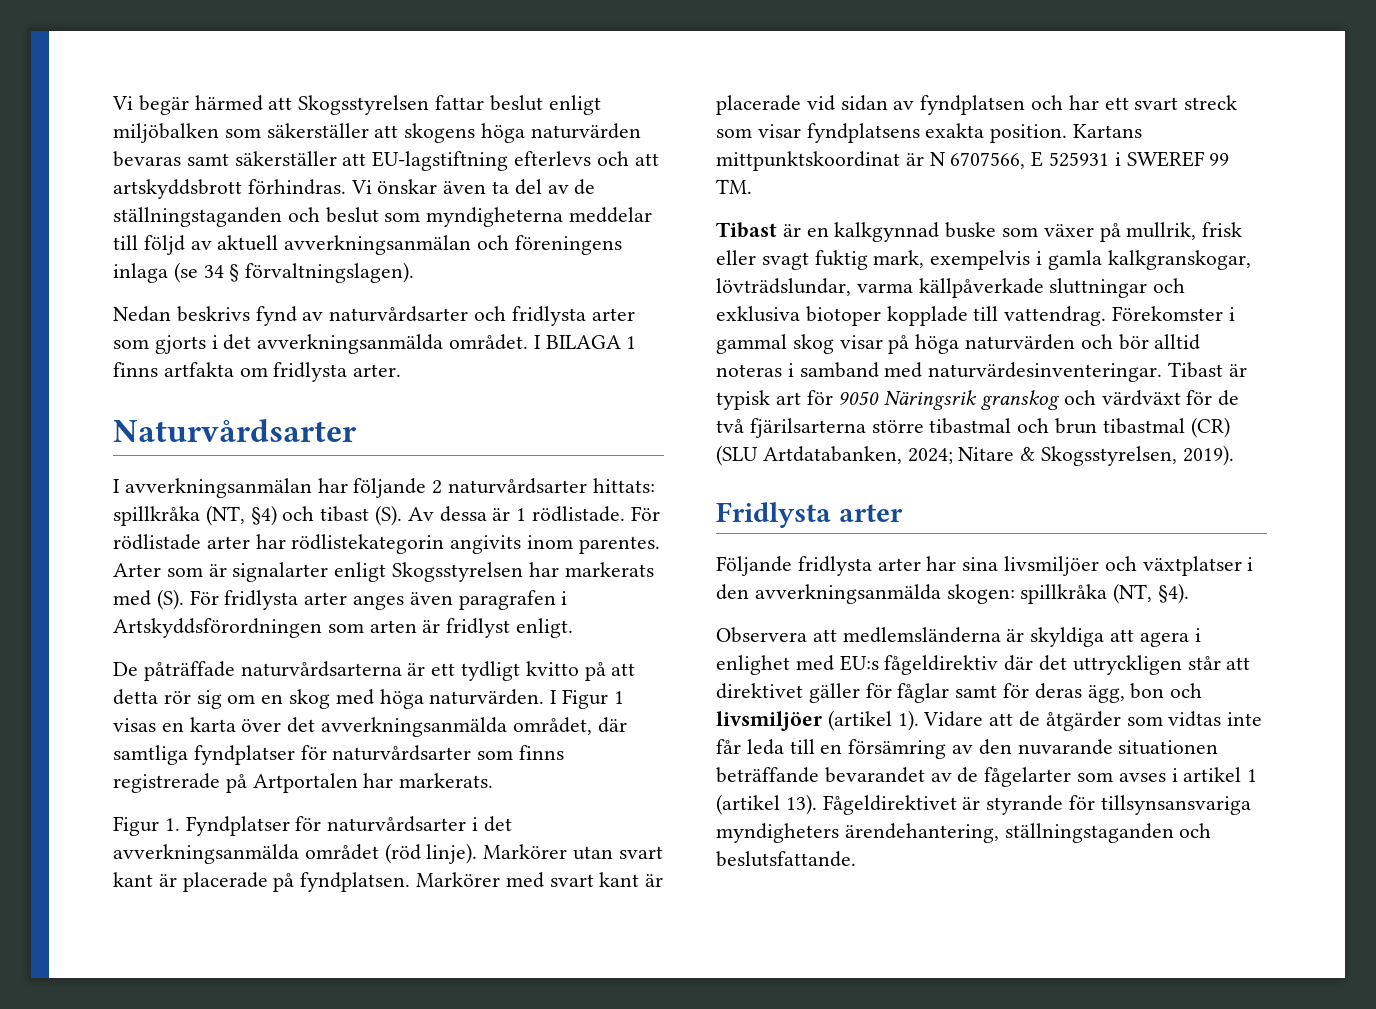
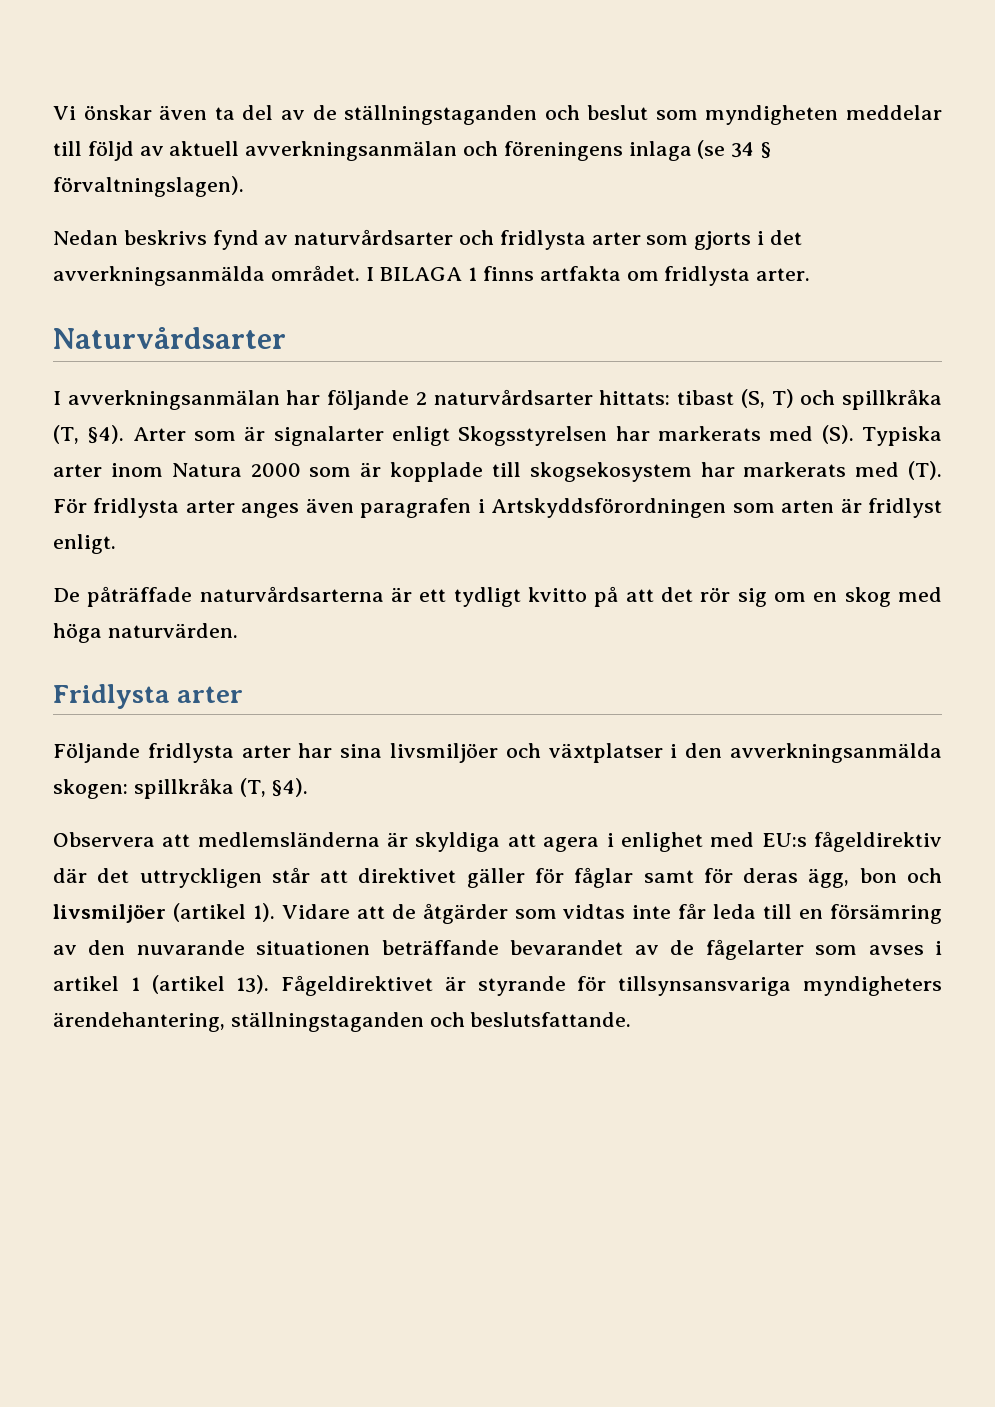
[112,95,601,115] [113,123,641,143] [113,151,659,171] [113,179,372,199] Vi begär härmed att Skogsstyrelsen fattar beslut enligt miljöbalken som säkerställer att skogens höga naturvärden bevaras samt säkerställer att EU-lagstiftning efterlevs och att artskyddsbrott förhindras. Vi -> [53,106,76,120] Vi
[426,207,564,227] myndigheterna -> [705,105,839,125] myndigheten
[113,505,660,526] [113,534,660,554] spillkråka (NT, §4) och tibast (S). Av dessa är 1 rödlistade. För rödlistade arter har rödlistekategorin angivits inom parentes. -> [677,389,943,410] [53,425,125,444] tibast (S, T) och spillkråka (T, §4).
(184, 599) none -> [862,426,943,446] [53,461,942,482] Typiska arter inom Natura 2000 som är kopplade till skogsekosystem har markerats med (T).
[113,689,158,705] detta -> [661,587,693,602] det
[550,689,624,709] [113,717,627,737] [113,745,565,765] [113,773,494,793] [113,816,512,836] [113,843,663,864] [113,872,664,892] [716,95,1238,115] [716,123,1143,143] [716,151,1230,171] [716,179,752,194] [716,222,1243,242] [716,250,1251,270] [716,278,1186,298] [716,306,1235,326] [716,334,1201,354] [716,362,1247,382] [716,390,1240,410] [716,417,1230,438] [716,445,1234,466] I Figur 1 visas en karta över det avverkningsanmälda området, där samtliga fyndplatser för naturvårdsarter som finns registrerade på Artportalen har markerats. // Figur 1. Fyndplatser för naturvårdsarter i det avverkningsanmälda området (röd linje). Markörer utan svart kant är placerade på fyndplatsen. Markörer med svart kant är placerade vid sidan av fyndplatsen och har ett svart streck som visar fyndplatsens exakta position. Kartans mittpunktskoordinat är N 6707566, E 525931 i SWEREF 99 TM. // Tibast är en kalkgynnad buske som växer på mullrik, frisk eller svagt fuktig mark, exempelvis i gamla kalkgranskogar, lövträdslundar, varma källpåverkade sluttningar och exklusiva biotoper kopplade till vattendrag. Förekomster i gammal skog visar på höga naturvärden och bör alltid noteras i samband med naturvärdesinventeringar. Tibast är typisk art för 9050 Näringsrik granskog och värdväxt för de två fjärilsarterna större tibastmal och brun tibastmal (CR) (SLU Artdatabanken, 2024; Nitare & Skogsstyrelsen, 2019). -> (238, 630) none
[1113,583,1153,604] (NT, -> [239,778,266,797] (T,

